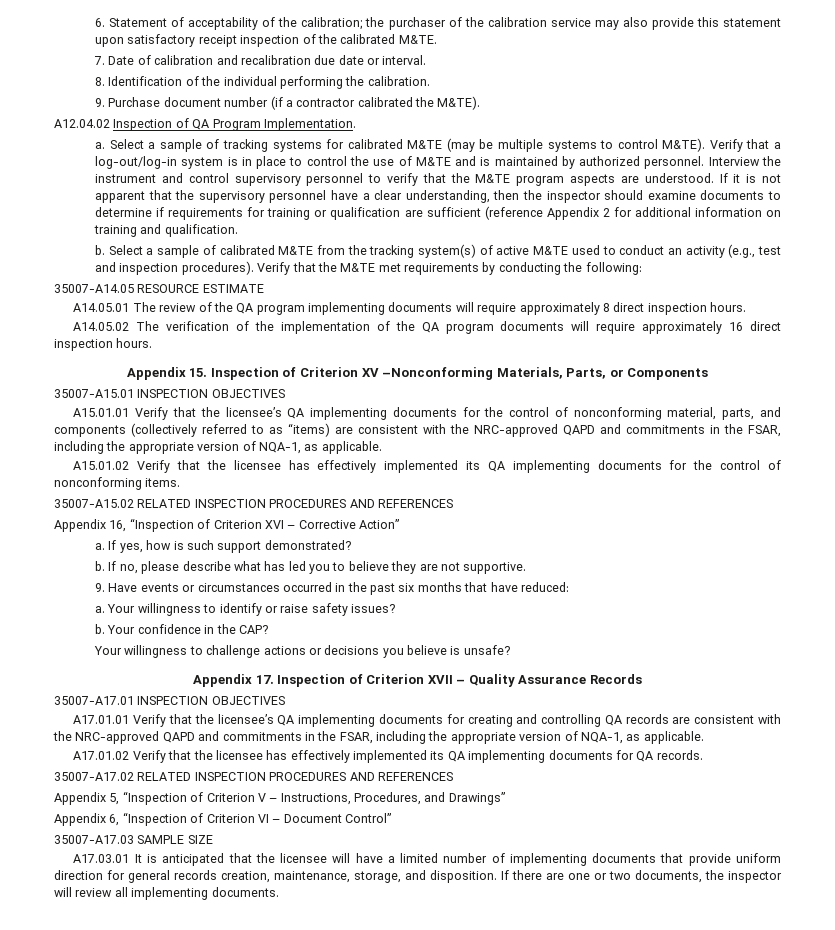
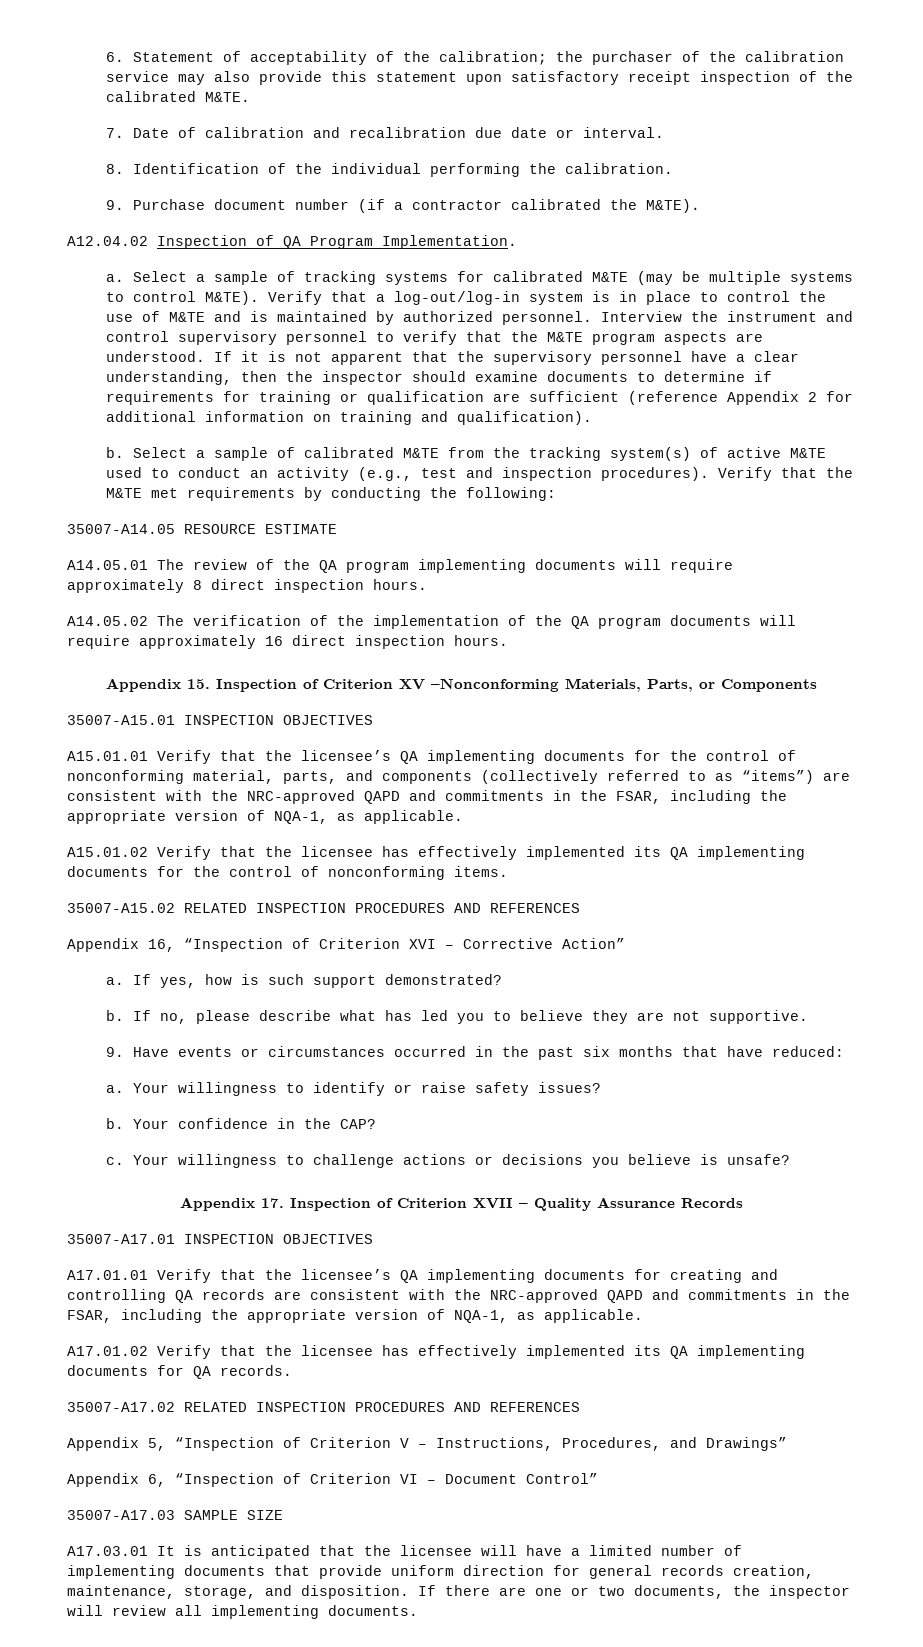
[164,224,238,237] qualification. -> [456,411,592,425] qualification).
[288,423,330,437] “items) -> [742,770,814,784] “items”)
(268, 629) none -> [105,1157,124,1165] c.

